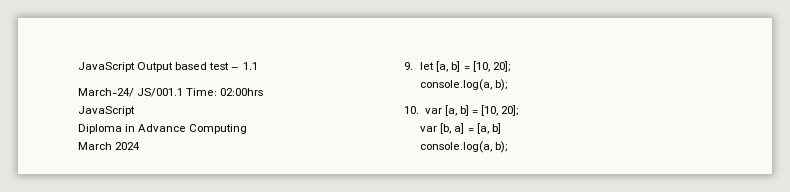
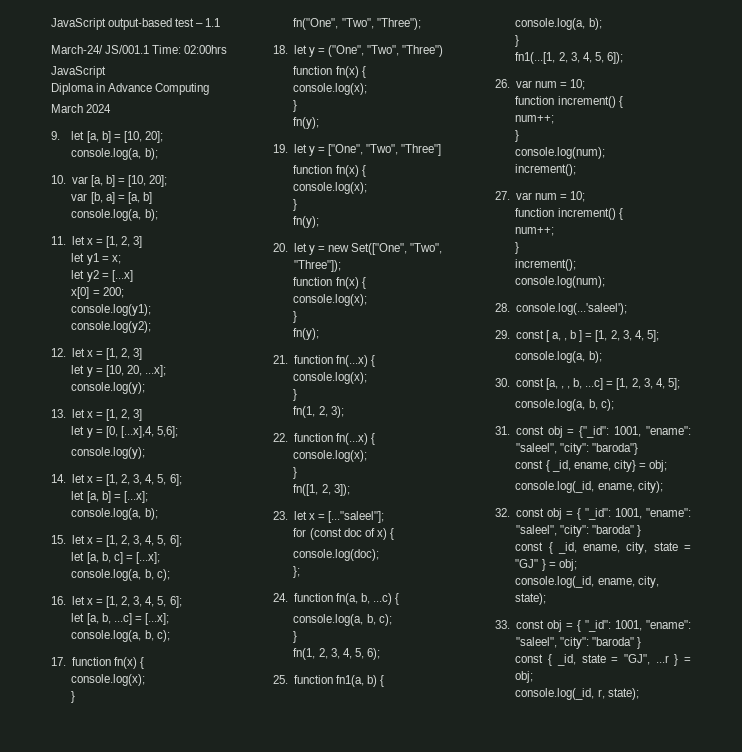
[78,62,208,72] JavaScript Output based -> [51,18,173,30] JavaScript output-based
(508, 147) none -> [51,236,143,248] [71,253,121,265] [71,270,133,282] [71,287,124,299] [71,304,152,316] [71,321,152,333] [51,348,143,360] [71,365,166,377] [71,382,146,394] [51,409,143,421] [71,426,178,438] [71,447,146,459] [51,474,182,486] [71,491,148,503] [71,508,158,520] [51,535,182,547] [71,552,160,564] [71,569,170,581] [51,596,182,608] [71,613,169,625] [71,630,170,642] [51,657,144,669] [71,674,146,686] [71,691,76,703] [293,18,421,30] [273,45,444,57] [293,66,366,78] [293,83,368,95] [293,100,298,112] [293,117,320,129] [273,144,442,156] [293,165,366,177] [293,182,368,194] [293,199,298,211] [293,216,320,228] [273,243,443,255] [293,260,341,272] [293,277,366,289] [293,294,368,306] [293,311,298,323] [293,328,320,340] [273,355,375,367] [293,372,368,384] [293,389,298,401] [293,406,344,418] [273,433,375,445] [293,450,368,462] [293,467,298,479] [293,484,350,496] [273,511,385,523] [293,528,394,540] [293,549,380,561] [293,566,301,578] [273,593,400,605] [293,614,392,626] [293,631,298,643] [293,648,380,660] [273,675,385,687] [515,18,602,30] [515,35,520,47] [515,52,623,64] [495,79,586,90] [515,96,623,108] [515,115,555,124] [515,130,520,142] [515,147,606,159] [515,164,577,176] [495,191,586,202] [515,208,623,220] [515,227,555,236] [515,242,520,254] [515,259,577,271] [515,276,606,288] [495,303,627,315] [495,330,659,342] [515,351,602,363] [495,378,680,390] [515,399,614,411] [495,426,691,438] [515,443,638,455] [515,460,668,472] [515,481,663,493] [495,508,691,520] [515,525,642,537] [515,542,691,554] [515,559,577,571] [515,576,659,588] [515,593,547,605] [495,620,691,632] [515,637,642,649] [515,654,691,666] [515,671,534,683] [515,688,639,700] // 11. let x = [1, 2, 3] // let y1 = x; // let y2 = [...x] // x[0] = 200; // console.log(y1); // console.log(y2); // 12. let x = [1, 2, 3] // let y = [10, 20, ...x]; // console.log(y); // 13. let x = [1, 2, 3] // let y = [0, [...x],4, 5,6]; // console.log(y); // 14. let x = [1, 2, 3, 4, 5, 6]; // let [a, b] = [...x]; // console.log(a, b); // 15. let x = [1, 2, 3, 4, 5, 6]; // let [a, b, c] = [...x]; // console.log(a, b, c); // 16. let x = [1, 2, 3, 4, 5, 6]; // let [a, b, ...c] = [...x]; // console.log(a, b, c); // 17. function fn(x) { // console.log(x); // } // fn("One", "Two", "Three"); // 18. let y = ("One", "Two", "Three") // function fn(x) { // console.log(x); // } // fn(y); // 19. let y = ["One", "Two", "Three"] // function fn(x) { // console.log(x); // } // fn(y); // 20. let y = new Set(["One", "Two", "Three"]); // function fn(x) { // console.log(x); // } // fn(y); // 21. function fn(...x) { // console.log(x); // } // fn(1, 2, 3); // 22. function fn(...x) { // console.log(x); // } // fn([1, 2, 3]); // 23. let x = [..."saleel"]; // for (const doc of x) { // console.log(doc); // }; // 24. function fn(a, b, ...c) { // console.log(a, b, c); // } // fn(1, 2, 3, 4, 5, 6); // 25. function fn1(a, b) { // console.log(a, b); // } // fn1(...[1, 2, 3, 4, 5, 6]); // 26. var num = 10; // function increment() { // num++; // } // console.log(num); // increment(); // 27. var num = 10; // function increment() { // num++; // } // increment(); // console.log(num); // 28. console.log(...'saleel'); // 29. const [ a, , b ] = [1, 2, 3, 4, 5]; // console.log(a, b); // 30. const [a, , , b, ...c] = [1, 2, 3, 4, 5]; // console.log(a, b, c); // 31. const obj = {"_id": 1001, "ename": "saleel", "city": "baroda"} // const { _id, ename, city} = obj; // console.log(_id, ename, city); // 32. const obj = { "_id": 1001, "ename": "saleel", "city": "baroda" } // const { _id, ename, city, state = "GJ" } = obj; // console.log(_id, ename, city, state); // 33. const obj = { "_id": 1001, "ename": "saleel", "city": "baroda" } // const { _id, state = "GJ", ...r } = obj; // console.log(_id, r, state);

